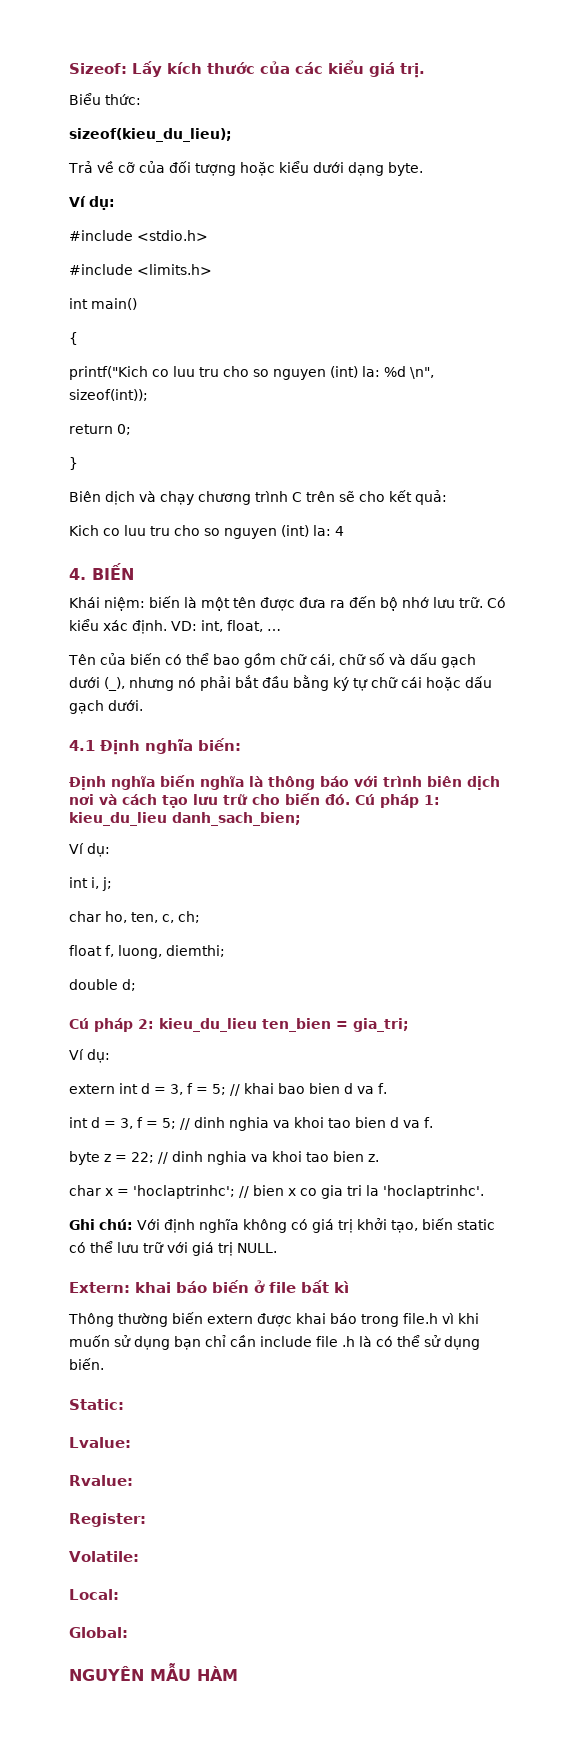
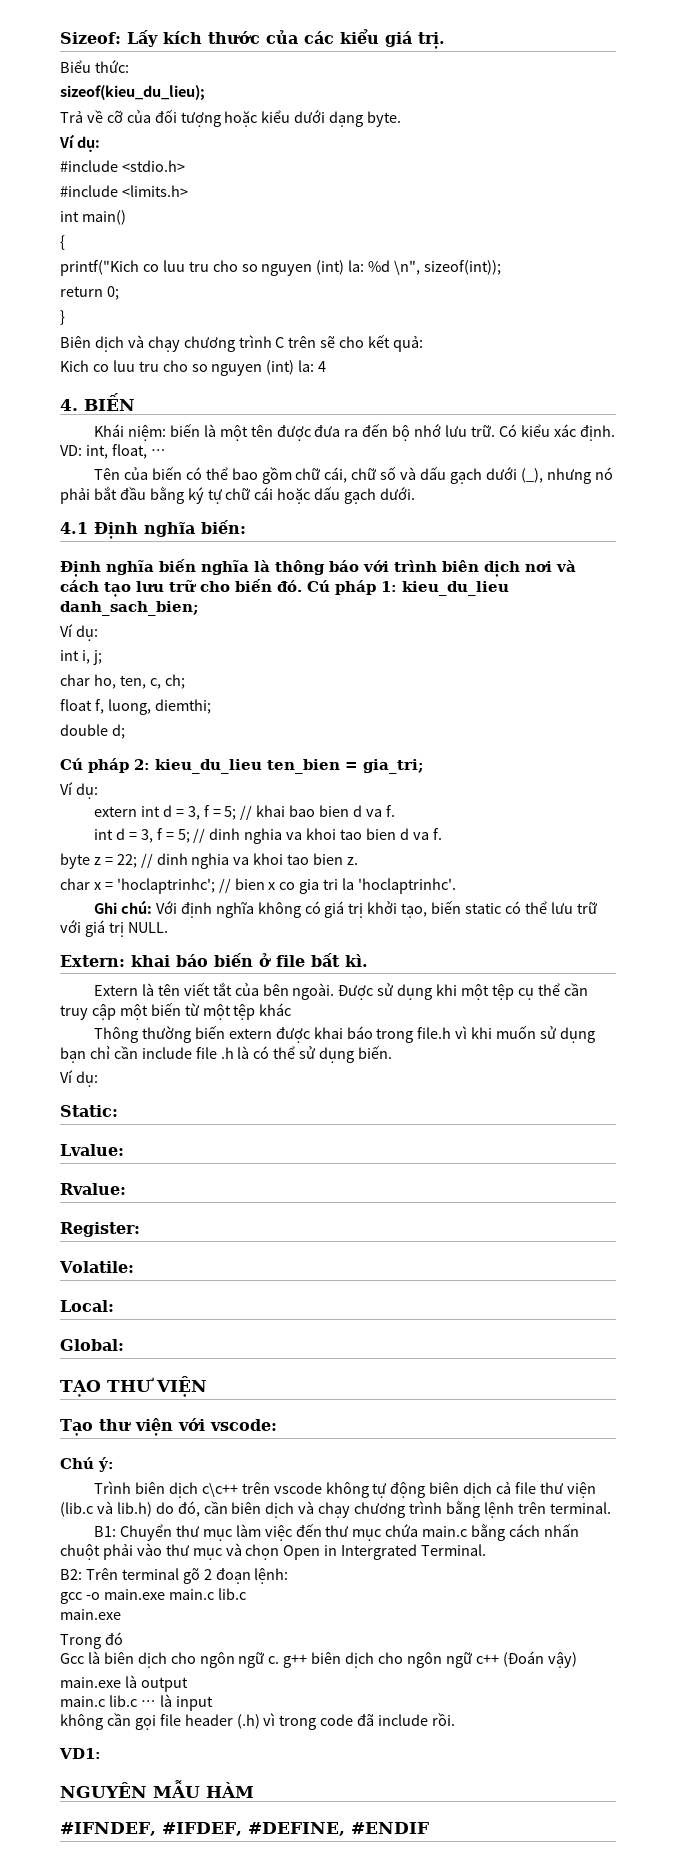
[334,1281,349,1293] kì -> [345,954,368,967] [94,982,588,1000] [60,1002,292,1020] kì. // Extern là tên viết tắt của bên ngoài. Được sử dụng khi một tệp cụ thể cần truy cập một biến từ một tệp khác
(104, 1364) none -> [60,1070,98,1087] // Ví dụ:
(128, 1632) none -> [60,1376,207,1397] [60,1418,277,1436] [60,1457,114,1472] [94,1481,596,1498] [60,1500,611,1518] [94,1523,579,1541] [60,1543,487,1560] [60,1568,289,1584] [60,1588,246,1604] [60,1609,121,1620] [60,1632,123,1649] [60,1651,577,1668] [60,1675,188,1692] [60,1694,213,1711] [60,1713,456,1730] [59,1748,101,1759] // TẠO THƯ VIỆN // Tạo thư viện với vscode: // Chú ý: // Trình biên dịch c\c++ trên vscode không tự động biên dịch cả file thư viện (lib.c và lib.h) do đó, cần biên dịch và chạy chương trình bằng lệnh trên terminal. // B1: Chuyển thư mục làm việc đến thư mục chứa main.c bằng cách nhấn chuột phải vào thư mục và chọn Open in Intergrated Terminal. // B2: Trên terminal gõ 2 đoạn lệnh: // gcc -o main.exe main.c lib.c // main.exe // Trong đó // Gcc là biên dịch cho ngôn ngữ c. g++ biên dịch cho ngôn ngữ c++ (Đoán vậy) // main.exe là output // main.c lib.c … là input // không cần gọi file header (.h) vì trong code đã include rồi. // VD1:
(238, 1673) none -> [60,1822,429,1836] // #IFNDEF, #IFDEF, #DEFINE, #ENDIF

